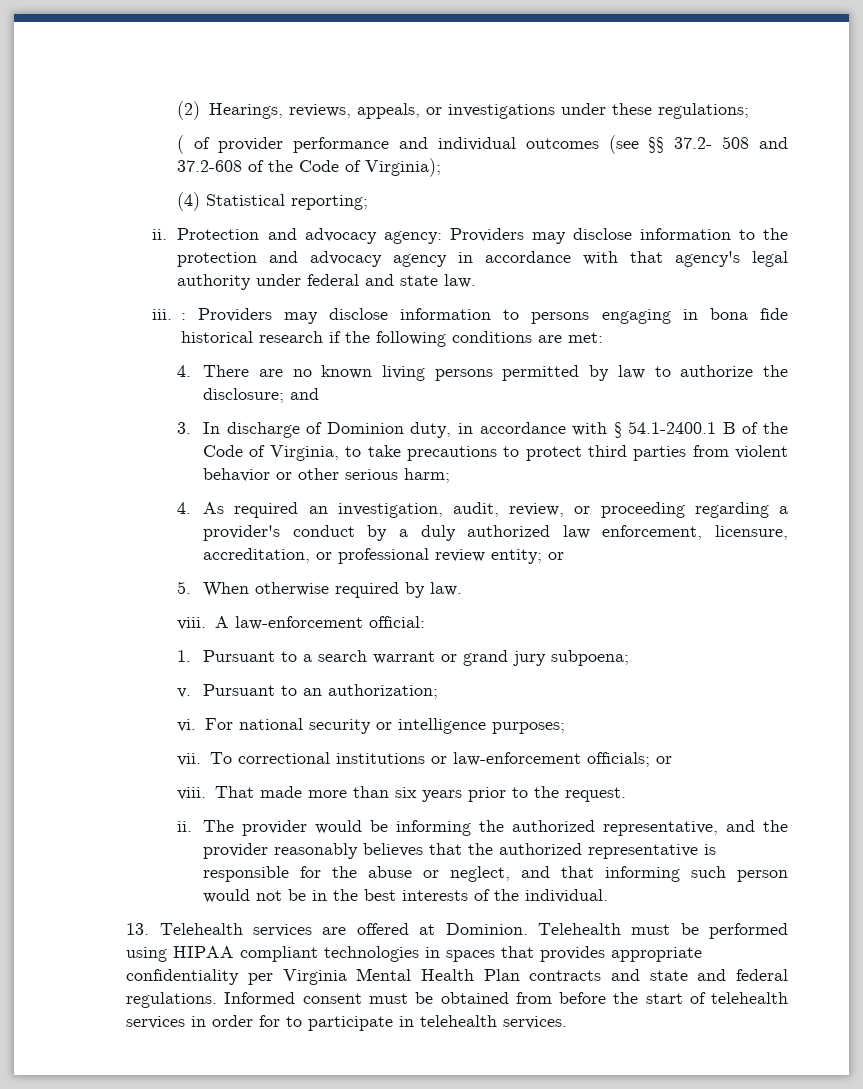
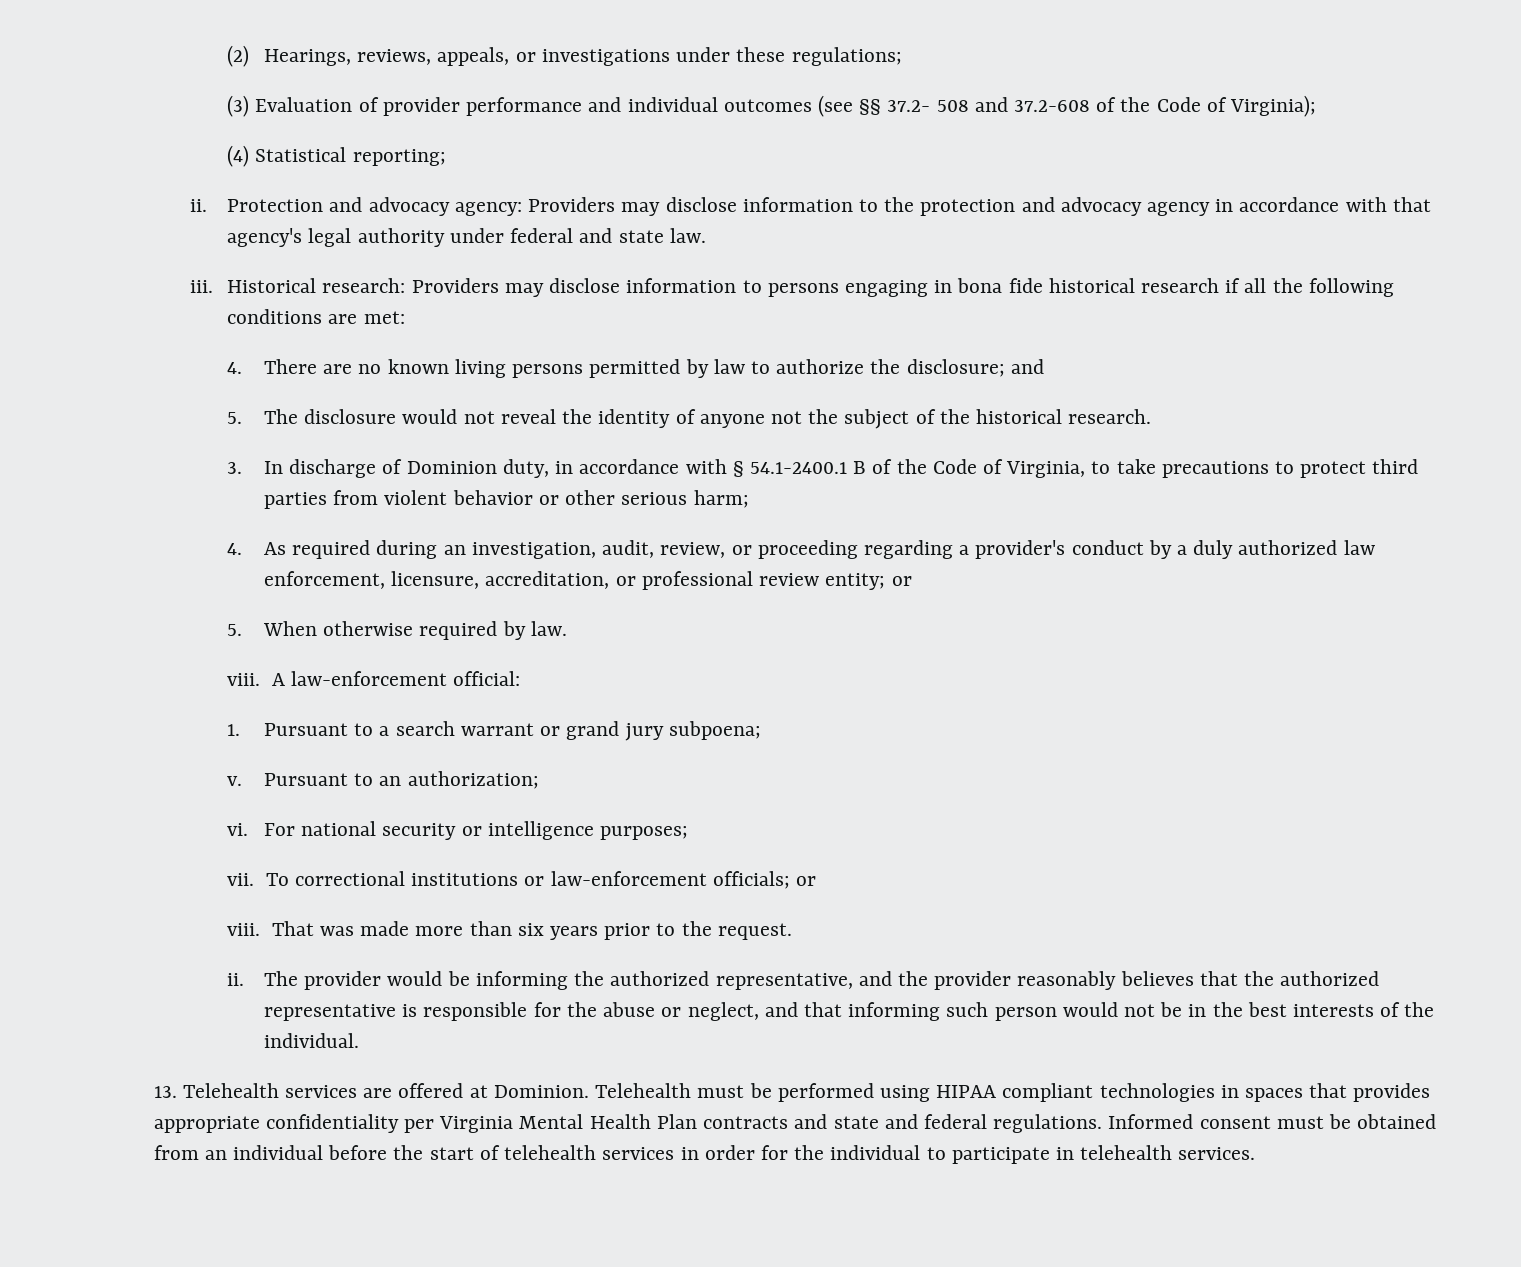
[177,135,185,154] ( -> [227,95,353,117] (3) Evaluation
[180,313,186,320] : -> [227,278,406,293] Historical research:
(341, 337) none -> [1244,278,1267,293] all
(320, 394) none -> [227,409,1152,429] // 5. The disclosure would not reveal the identity of anyone not the subject of the historical research.
(299, 510) none -> [376,540,438,559] during
(255, 792) none -> [319,926,354,936] was
(552, 998) none -> [204,1145,324,1160] an individual
(281, 1021) none -> [794,1145,921,1160] the individual

